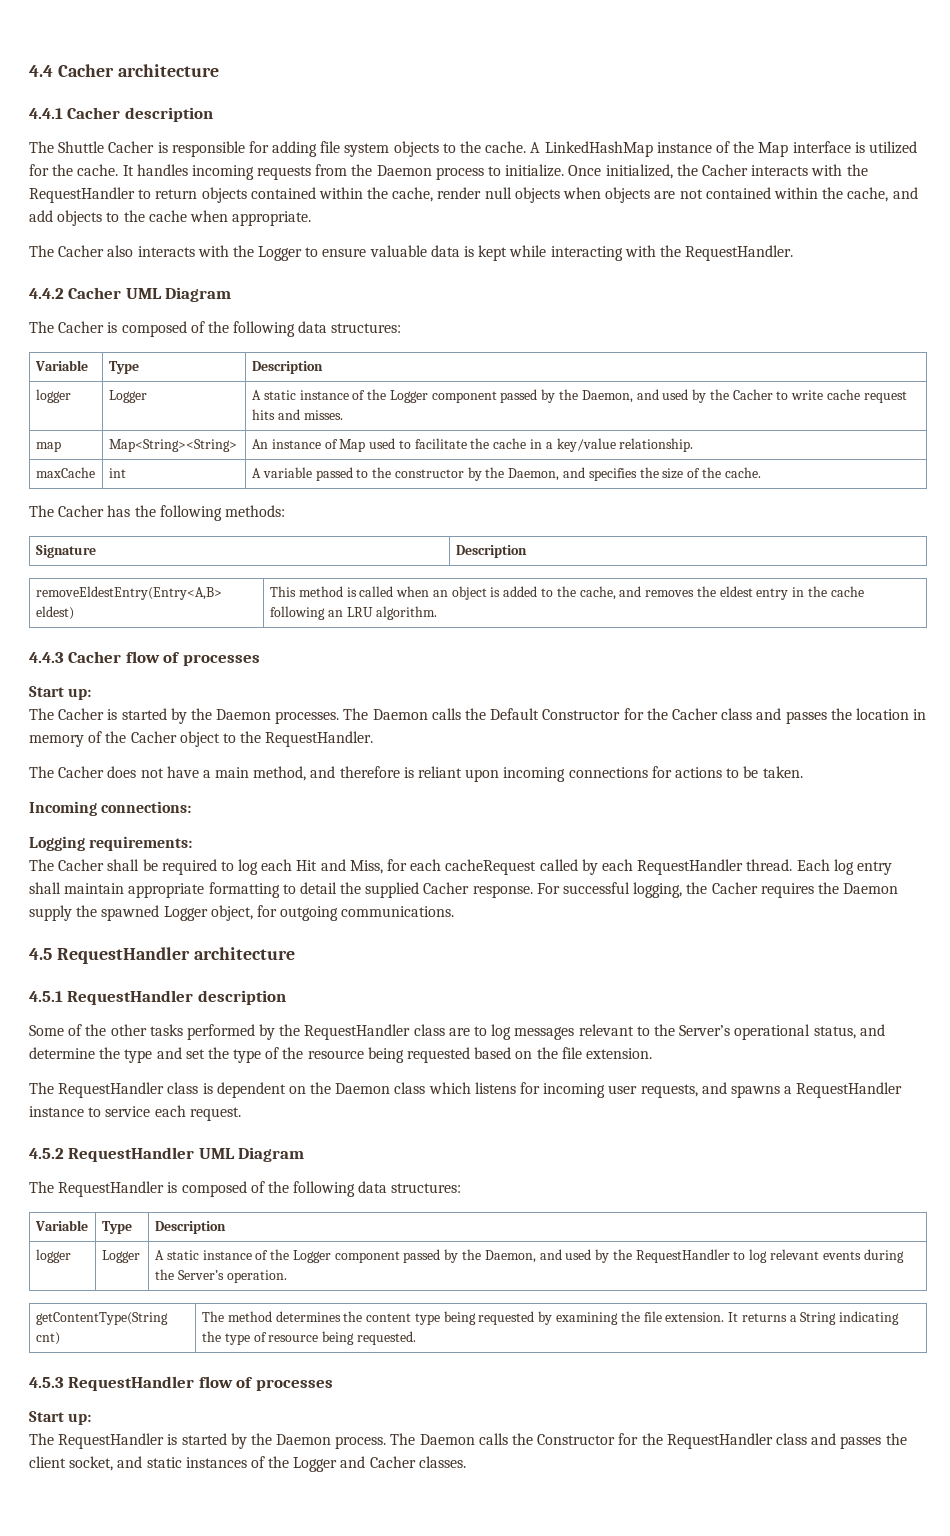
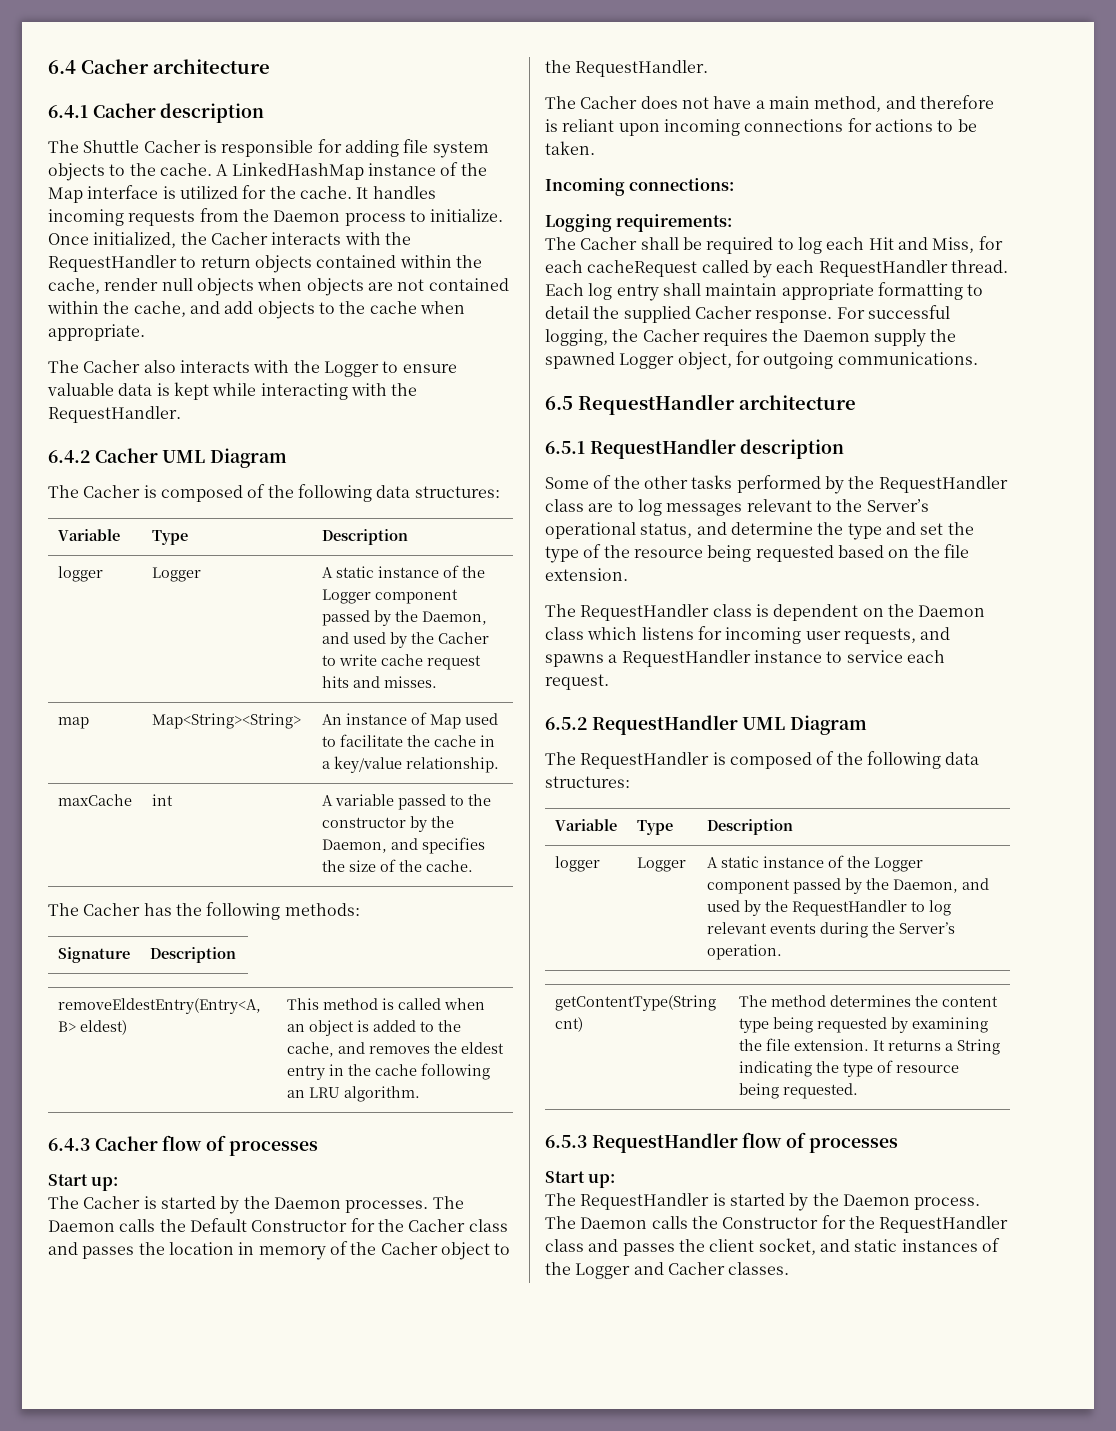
[29,65,53,77] 4.4 -> [48,60,76,74] 6.4
[29,108,63,119] 4.4.1 -> [48,105,88,118] 6.4.1
[29,288,64,299] 4.4.2 -> [48,450,90,463] 6.4.2
[29,652,64,663] 4.4.3 -> [48,1138,90,1151] 6.4.3
[29,948,52,960] 4.5 -> [545,396,573,410] 6.5
[29,991,63,1002] 4.5.1 -> [545,441,585,454] 6.5.1
[29,1148,64,1159] 4.5.2 -> [545,717,587,730] 6.5.2
[29,1377,64,1388] 4.5.3 -> [545,1135,587,1148] 6.5.3

